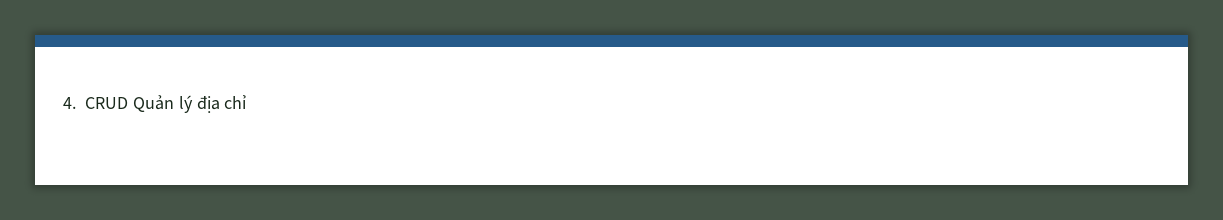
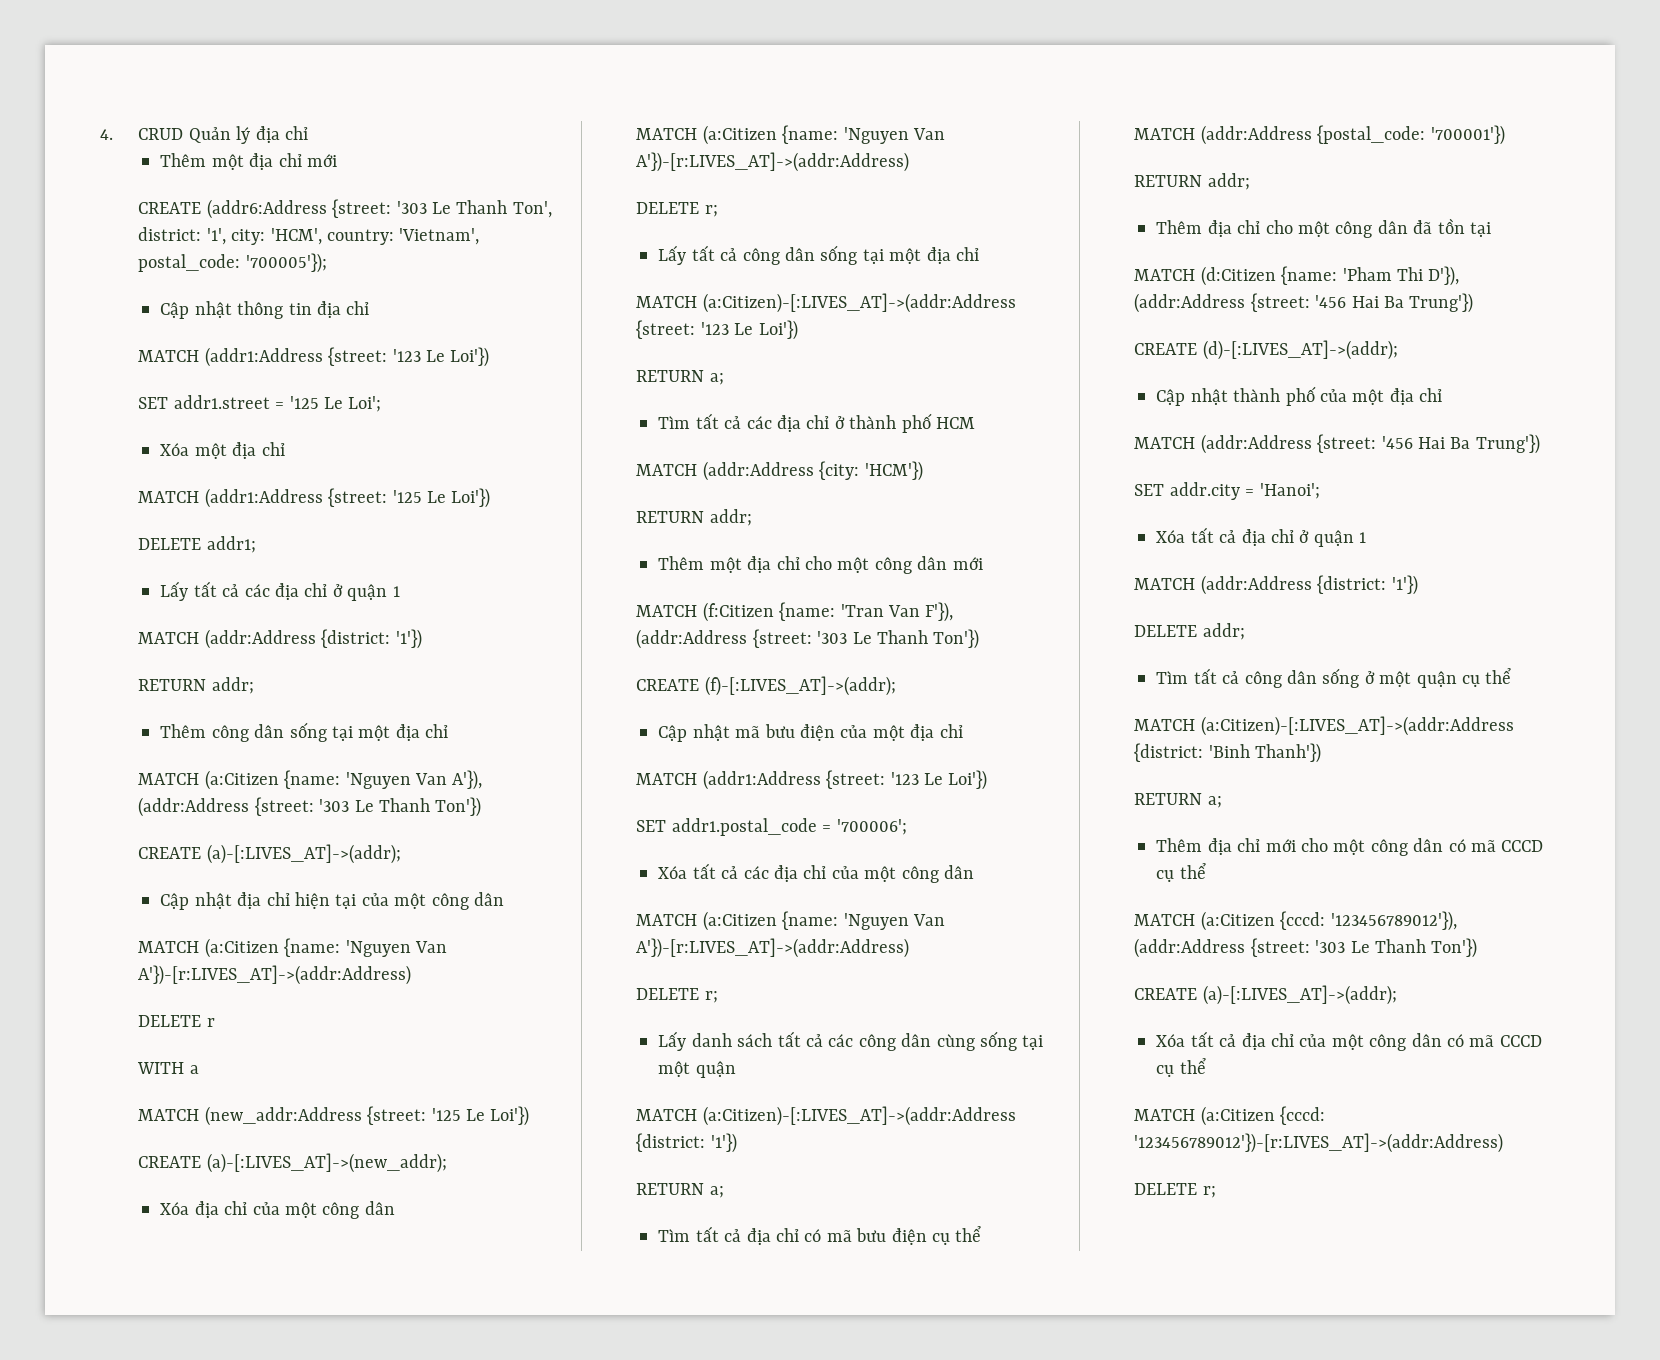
(247, 102) none -> [160,153,337,170] [138,199,552,219] [138,227,480,245] [138,253,327,273] [160,301,370,319] [138,347,490,367] [138,395,382,412] [160,442,285,459] [138,488,491,508] [138,536,256,553] [160,581,400,601] [138,629,422,649] [138,677,254,694] [160,722,449,742] [138,770,483,790] [138,797,482,817] [138,844,401,864] [160,892,504,910] [138,938,447,958] [138,965,412,985] [138,1015,215,1027] [137,1062,199,1074] [138,1106,530,1126] [138,1153,447,1173] [160,1201,395,1219] [636,125,945,145] [636,152,910,172] [636,202,718,217] [658,245,979,265] [636,293,1016,313] [636,320,798,340] [636,370,724,385] [658,413,975,433] [636,461,923,481] [636,509,752,526] [658,556,983,574] [636,602,954,622] [636,629,980,649] [636,676,896,696] [658,724,963,742] [636,770,988,790] [636,818,907,836] [658,863,974,883] [636,911,945,931] [636,938,910,958] [636,988,718,1003] [658,1031,1044,1051] [658,1061,736,1078] [636,1106,1016,1126] [636,1133,737,1153] [636,1183,724,1198] [658,1226,982,1245] [1134,125,1505,145] [1134,173,1250,190] [1156,218,1491,238] [1134,266,1460,286] [1134,293,1474,313] [1134,340,1398,360] [1156,386,1443,406] [1134,434,1540,454] [1134,482,1320,500] [1156,527,1367,547] [1134,575,1418,595] [1134,623,1245,640] [1156,668,1512,688] [1134,716,1514,736] [1134,743,1322,763] [1134,793,1222,808] [1156,838,1544,856] [1156,863,1206,882] [1134,911,1457,931] [1134,938,1478,958] [1134,985,1397,1005] [1156,1031,1542,1051] [1156,1058,1206,1077] [1134,1106,1326,1126] [1134,1133,1504,1153] [1134,1183,1216,1198] // Thêm một địa chỉ mới // CREATE (addr6:Address {street: '303 Le Thanh Ton', district: '1', city: 'HCM', country: 'Vietnam', postal_code: '700005'}); // Cập nhật thông tin địa chỉ // MATCH (addr1:Address {street: '123 Le Loi'}) // SET addr1.street = '125 Le Loi'; // Xóa một địa chỉ // MATCH (addr1:Address {street: '125 Le Loi'}) // DELETE addr1; // Lấy tất cả các địa chỉ ở quận 1 // MATCH (addr:Address {district: '1'}) // RETURN addr; // Thêm công dân sống tại một địa chỉ // MATCH (a:Citizen {name: 'Nguyen Van A'}), (addr:Address {street: '303 Le Thanh Ton'}) // CREATE (a)-[:LIVES_AT]->(addr); // Cập nhật địa chỉ hiện tại của một công dân // MATCH (a:Citizen {name: 'Nguyen Van A'})-[r:LIVES_AT]->(addr:Address) // DELETE r // WITH a // MATCH (new_addr:Address {street: '125 Le Loi'}) // CREATE (a)-[:LIVES_AT]->(new_addr); // Xóa địa chỉ của một công dân // MATCH (a:Citizen {name: 'Nguyen Van A'})-[r:LIVES_AT]->(addr:Address) // DELETE r; // Lấy tất cả công dân sống tại một địa chỉ // MATCH (a:Citizen)-[:LIVES_AT]->(addr:Address {street: '123 Le Loi'}) // RETURN a; // Tìm tất cả các địa chỉ ở thành phố HCM // MATCH (addr:Address {city: 'HCM'}) // RETURN addr; // Thêm một địa chỉ cho một công dân mới // MATCH (f:Citizen {name: 'Tran Van F'}), (addr:Address {street: '303 Le Thanh Ton'}) // CREATE (f)-[:LIVES_AT]->(addr); // Cập nhật mã bưu điện của một địa chỉ // MATCH (addr1:Address {street: '123 Le Loi'}) // SET addr1.postal_code = '700006'; // Xóa tất cả các địa chỉ của một công dân // MATCH (a:Citizen {name: 'Nguyen Van A'})-[r:LIVES_AT]->(addr:Address) // DELETE r; // Lấy danh sách tất cả các công dân cùng sống tại một quận // MATCH (a:Citizen)-[:LIVES_AT]->(addr:Address {district: '1'}) // RETURN a; // Tìm tất cả địa chỉ có mã bưu điện cụ thể // MATCH (addr:Address {postal_code: '700001'}) // RETURN addr; // Thêm địa chỉ cho một công dân đã tồn tại // MATCH (d:Citizen {name: 'Pham Thi D'}), (addr:Address {street: '456 Hai Ba Trung'}) // CREATE (d)-[:LIVES_AT]->(addr); // Cập nhật thành phố của một địa chỉ // MATCH (addr:Address {street: '456 Hai Ba Trung'}) // SET addr.city = 'Hanoi'; // Xóa tất cả địa chỉ ở quận 1 // MATCH (addr:Address {district: '1'}) // DELETE addr; // Tìm tất cả công dân sống ở một quận cụ thể // MATCH (a:Citizen)-[:LIVES_AT]->(addr:Address {district: 'Binh Thanh'}) // RETURN a; // Thêm địa chỉ mới cho một công dân có mã CCCD cụ thể // MATCH (a:Citizen {cccd: '123456789012'}), (addr:Address {street: '303 Le Thanh Ton'}) // CREATE (a)-[:LIVES_AT]->(addr); // Xóa tất cả địa chỉ của một công dân có mã CCCD cụ thể // MATCH (a:Citizen {cccd: '123456789012'})-[r:LIVES_AT]->(addr:Address) // DELETE r;

